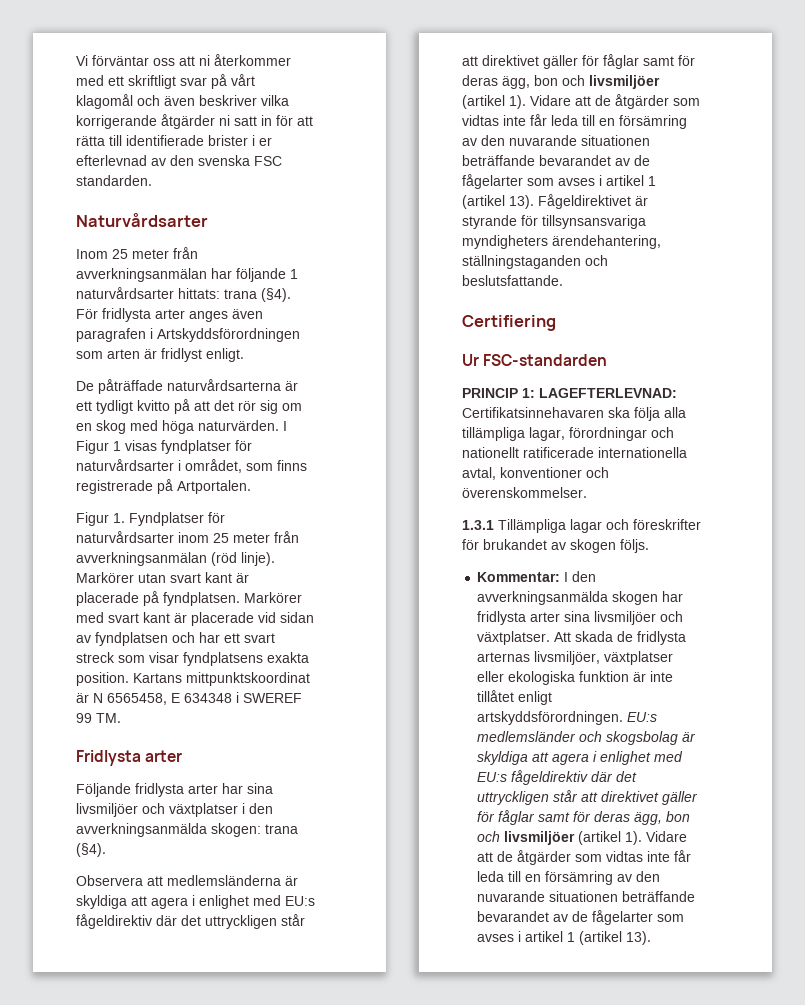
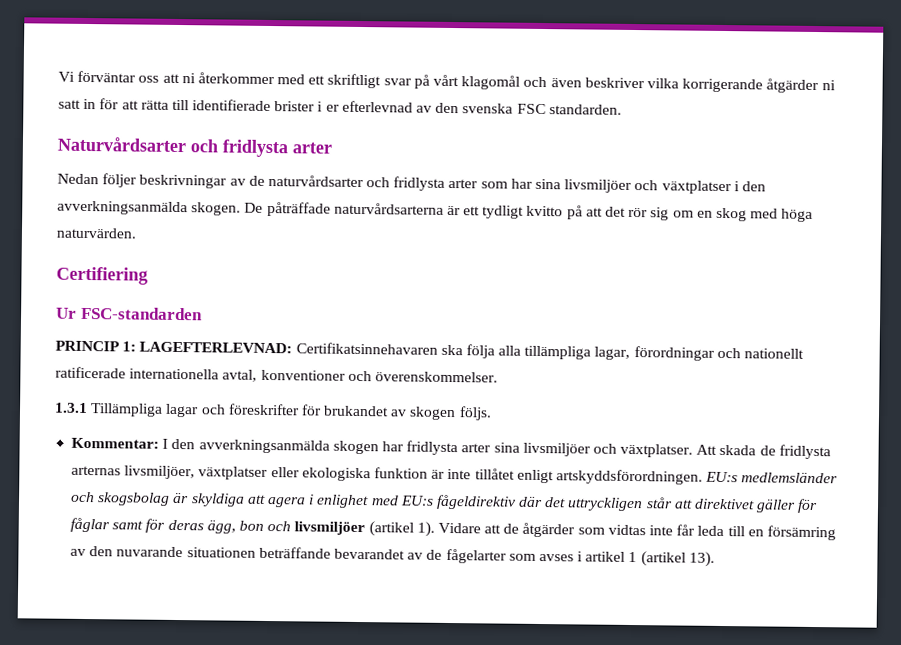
[76,247,198,259] [76,268,298,282] [76,287,291,302] [76,308,263,322] [76,328,300,342] [76,348,244,362] // Inom 25 meter från avverkningsanmälan har följande 1 naturvårdsarter hittats: trana (§4). För fridlysta arter anges även paragrafen i Artskyddsförordningen som arten är fridlyst enligt. // -> [190,139,332,158] [57,173,766,195] [57,200,242,216] och fridlysta arter // Nedan följer beskrivningar av de naturvårdsarter och fridlysta arter som har sina livsmiljöer och växtplatser i den avverkningsanmälda skogen.
[283,421,287,431] [76,440,252,454] [76,459,307,473] [76,479,251,494] [76,512,225,526] [76,531,299,543] [76,552,275,566] [76,572,249,583] [76,591,302,606] [76,612,314,626] [76,632,275,646] [76,652,309,666] [76,672,310,686] [76,692,302,705] [76,713,121,723] [76,750,183,766] [76,783,273,797] [76,803,273,817] [76,823,298,837] [76,843,106,857] [76,875,298,886] [76,895,315,909] [76,914,305,929] [462,54,695,69] [462,75,660,89] [462,94,700,109] [462,114,687,129] [462,135,650,146] [462,155,650,166] [462,174,656,189] [462,194,648,209] [462,215,646,229] [462,235,661,249] [462,255,608,269] [462,275,563,286] I Figur 1 visas fyndplatser för naturvårdsarter i området, som finns registrerade på Artportalen. // Figur 1. Fyndplatser för naturvårdsarter inom 25 meter från avverkningsanmälan (röd linje). Markörer utan svart kant är placerade på fyndplatsen. Markörer med svart kant är placerade vid sidan av fyndplatsen och har ett svart streck som visar fyndplatsens exakta position. Kartans mittpunktskoordinat är N 6565458, E 634348 i SWEREF 99 TM. // Fridlysta arter // Följande fridlysta arter har sina livsmiljöer och växtplatser i den avverkningsanmälda skogen: trana (§4). // Observera att medlemsländerna är skyldiga att agera i enlighet med EU:s fågeldirektiv där det uttryckligen står att direktivet gäller för fåglar samt för deras ägg, bon och livsmiljöer (artikel 1). Vidare att de åtgärder som vidtas inte får leda till en försämring av den nuvarande situationen beträffande bevarandet av de fågelarter som avses i artikel 1 (artikel 13). Fågeldirektivet är styrande för tillsynsansvariga myndigheters ärendehantering, ställningstaganden och beslutsfattande. -> (137, 233) none

